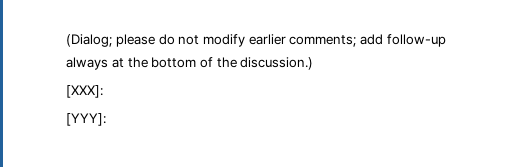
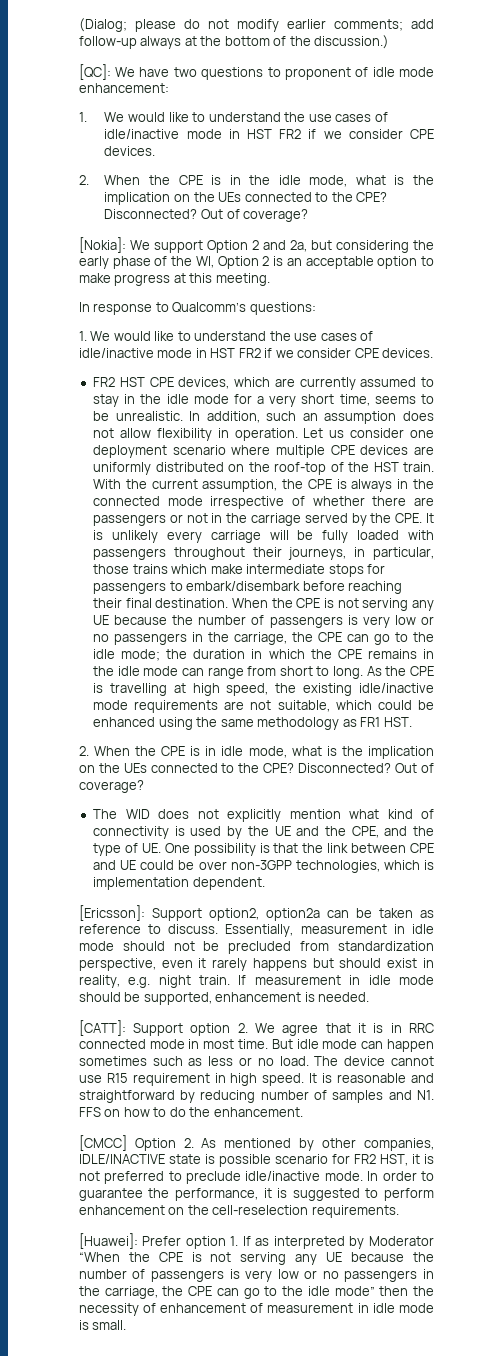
[66,85,104,98] [66,113,107,126] [XXX]: // [YYY]: -> [78,64,434,80] [78,83,169,93] [78,112,388,122] [104,129,435,139] [104,146,156,156] [78,175,434,187] [104,192,388,205] [104,209,309,222] [78,237,434,253] [78,256,434,269] [78,273,270,286] [78,302,316,315] [78,331,374,341] [78,348,434,358] [93,377,435,390] [93,394,434,407] [93,411,434,424] [93,428,435,441] [93,445,434,458] [93,462,435,475] [93,479,434,492] [93,496,434,509] [93,513,435,526] [93,530,435,543] [93,547,434,560] [93,564,386,577] [93,581,403,594] [93,598,434,611] [93,615,434,628] [93,632,434,645] [93,649,434,661] [93,666,435,679] [93,683,434,696] [93,700,434,713] [93,717,412,730] [78,746,434,759] [78,763,434,773] [78,780,144,793] [93,809,435,822] [93,826,434,839] [93,843,434,856] [93,860,435,873] [93,877,265,890] [78,905,434,921] [78,924,434,937] [78,941,434,954] [78,958,434,971] [78,975,434,988] [78,992,370,1005] [78,1020,434,1036] [78,1039,434,1052] [78,1056,434,1066] [78,1073,434,1086] [78,1090,434,1103] [78,1107,303,1117] [78,1135,434,1151] [78,1154,435,1167] [78,1171,434,1184] [78,1188,434,1201] [78,1205,399,1218] [78,1233,434,1249] [78,1252,434,1265] [78,1269,434,1282] [78,1286,434,1299] [78,1303,434,1316] [78,1320,127,1330] [QC]: We have two questions to proponent of idle mode enhancement: // 1. We would like to understand the use cases of idle/inactive mode in HST FR2 if we consider CPE devices. // 2. When the CPE is in the idle mode, what is the implication on the UEs connected to the CPE? Disconnected? Out of coverage? // [Nokia]: We support Option 2 and 2a, but considering the early phase of the WI, Option 2 is an acceptable option to make progress at this meeting. // In response to Qualcomm’s questions: // 1. We would like to understand the use cases of idle/inactive mode in HST FR2 if we consider CPE devices. // FR2 HST CPE devices, which are currently assumed to stay in the idle mode for a very short time, seems to be unrealistic. In addition, such an assumption does not allow flexibility in operation. Let us consider one deployment scenario where multiple CPE devices are uniformly distributed on the roof-top of the HST train. With the current assumption, the CPE is always in the connected mode irrespective of whether there are passengers or not in the carriage served by the CPE. It is unlikely every carriage will be fully loaded with passengers throughout their journeys, in particular, those trains which make intermediate stops for passengers to embark/disembark before reaching their final destination. When the CPE is not serving any UE because the number of passengers is very low or no passengers in the carriage, the CPE can go to the idle mode; the duration in which the CPE remains in the idle mode can range from short to long. As the CPE is travelling at high speed, the existing idle/inactive mode requirements are not suitable, which could be enhanced using the same methodology as FR1 HST. // 2. When the CPE is in idle mode, what is the implication on the UEs connected to the CPE? Disconnected? Out of coverage? // The WID does not explicitly mention what kind of connectivity is used by the UE and the CPE, and the type of UE. One possibility is that the link between CPE and UE could be over non-3GPP technologies, which is implementation dependent. // [Ericsson]: Support option2, option2a can be taken as reference to discuss. Essentially, measurement in idle mode should not be precluded from standardization perspective, even it rarely happens but should exist in reality, e.g. night train. If measurement in idle mode should be supported, enhancement is needed. // [CATT]: Support option 2. We agree that it is in RRC connected mode in most time. But idle mode can happen sometimes such as less or no load. The device cannot use R15 requirement in high speed. It is reasonable and straightforward by reducing number of samples and N1. FFS on how to do the enhancement. // [CMCC] Option 2. As mentioned by other companies, IDLE/INACTIVE state is possible scenario for FR2 HST, it is not preferred to preclude idle/inactive mode. In order to guarantee the performance, it is suggested to perform enhancement on the cell-reselection requirements. // [Huawei]: Prefer option 1. If as interpreted by Moderator “When the CPE is not serving any UE because the number of passengers is very low or no passengers in the carriage, the CPE can go to the idle mode” then the necessity of enhancement of measurement in idle mode is small.

